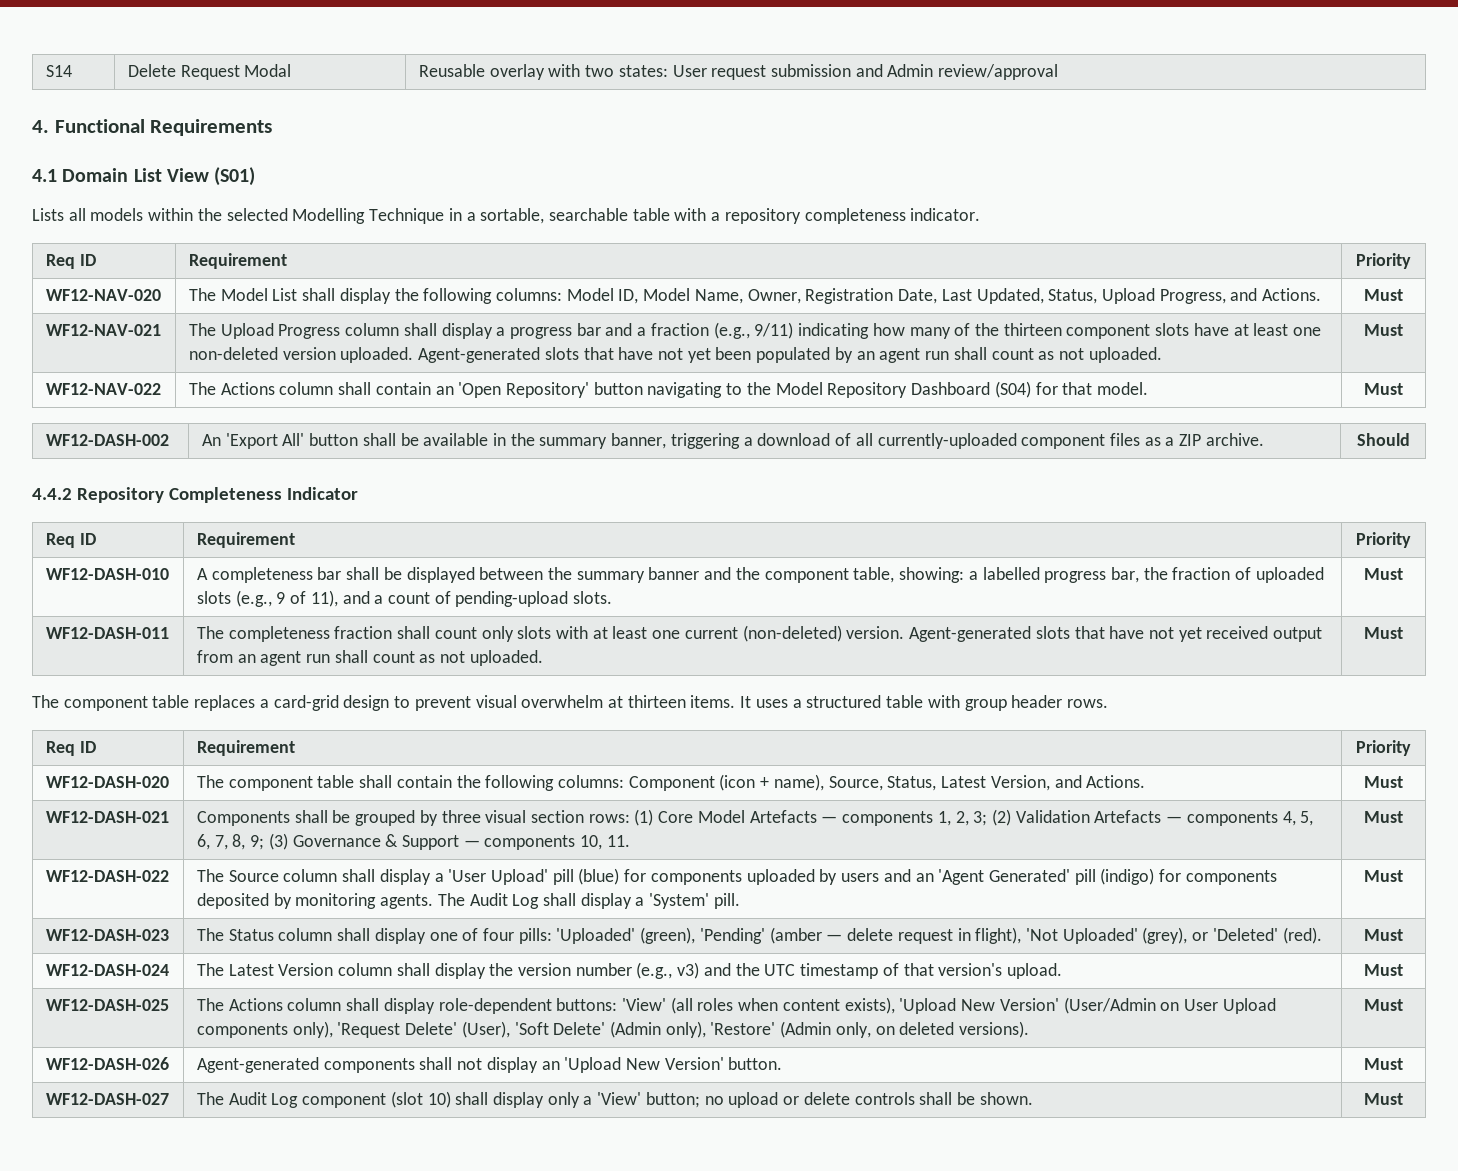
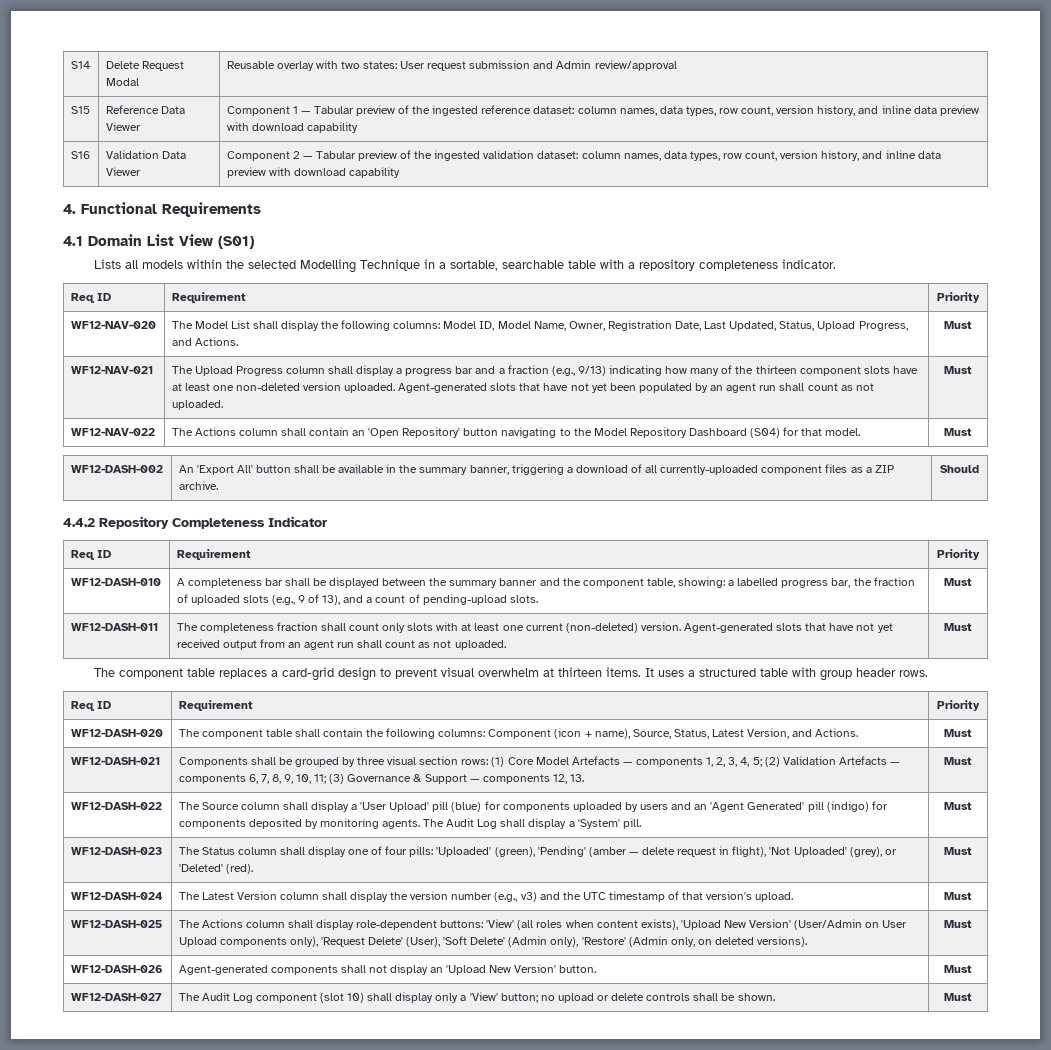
(1059, 72) none -> [70,106,90,114] [105,105,185,114] [105,122,141,131] [226,105,979,116] [226,122,358,133] [70,151,90,159] [105,150,186,159] [105,167,141,176] [226,150,941,161] [226,167,400,178] // S15 | Reference Data Viewer | Component 1 — Tabular preview of the ingested reference dataset: column names, data types, row count, version history, and inline data preview with download capability // S16 | Validation Data Viewer | Component 2 — Tabular preview of the ingested validation dataset: column names, data types, row count, version history, and inline data preview with download capability
[754,322,794,339] 9/11) -> [577,366,606,376] 9/13)
[310,590,338,607] 11), -> [322,595,341,605] 13),
[973,811,988,826] 3; -> [728,757,762,767] 3, 4, 5;
[1282,811,1314,826] 4, 5, -> (246, 779) none
[250,835,265,850] 9; -> [283,774,327,784] 9, 10, 11;
[580,835,630,850] 10, 11. -> [552,774,584,784] 12, 13.

